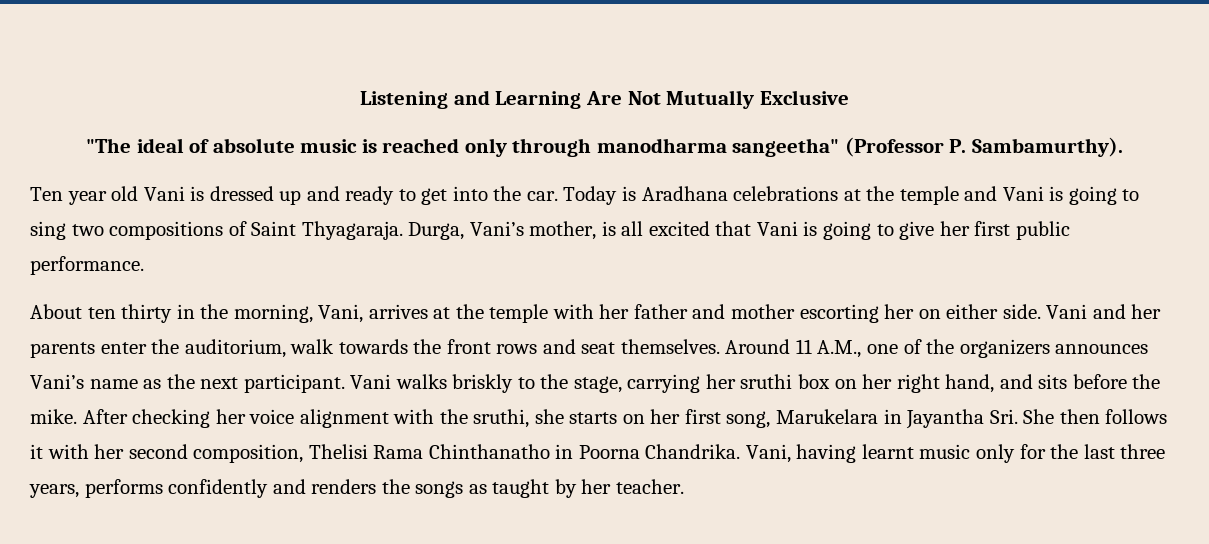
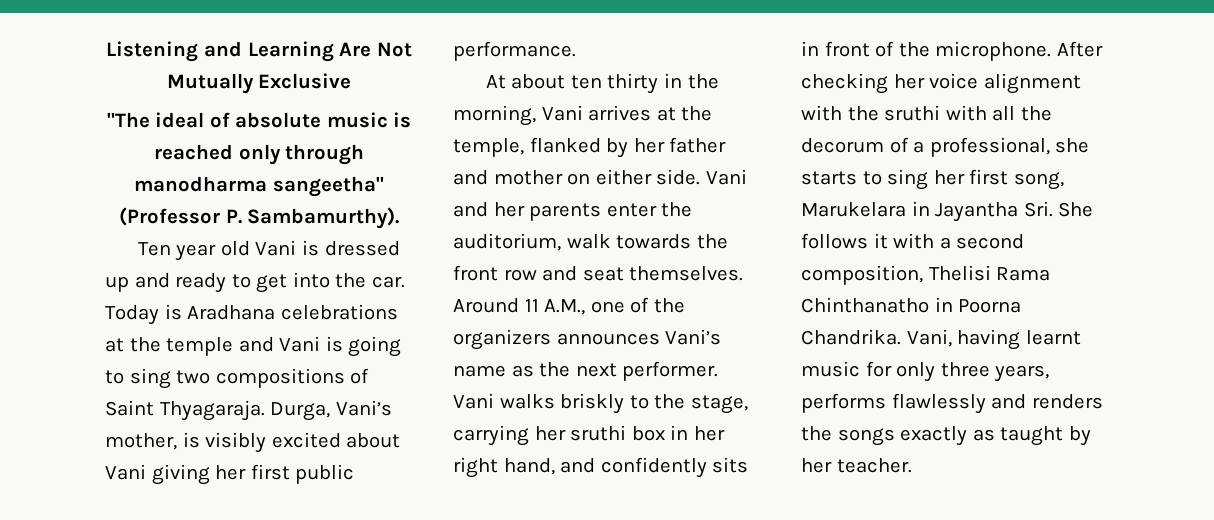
[621,221,935,240] all excited that Vani is going to give -> [205,432,401,453] [105,464,210,485] visibly excited about Vani giving
[30,304,82,319] About -> [485,74,566,89] At about
[318,304,364,323] Vani, -> [541,105,583,121] Vani
[489,304,594,323] temple with -> [453,137,629,158] temple, flanked by
[799,304,915,323] escorting her -> (563, 177) none
[496,344,538,354] rows -> [503,269,537,281] row
[243,374,345,393] participant. -> [622,361,719,381] performer.
[834,379,857,389] on -> [670,425,689,440] in
[1038,374,1161,389] [30,409,77,424] sits before the mike. -> [600,457,749,478] [801,41,1052,61] confidently sits in front of the microphone.
[473,409,645,428] sruthi, she starts on -> [884,105,1052,121] [801,137,1090,157] [801,169,929,190] sruthi with all the decorum of a professional, she starts to sing
[1059,409,1100,424] then -> (1094, 209) none
[94,444,125,459] her -> [939,237,951,249] a
[976,444,1115,463] only for the last -> [865,361,936,382] for only
[168,479,269,498] confidently -> [891,393,986,414] flawlessly
(464, 489) none -> [900,426,968,446] exactly

